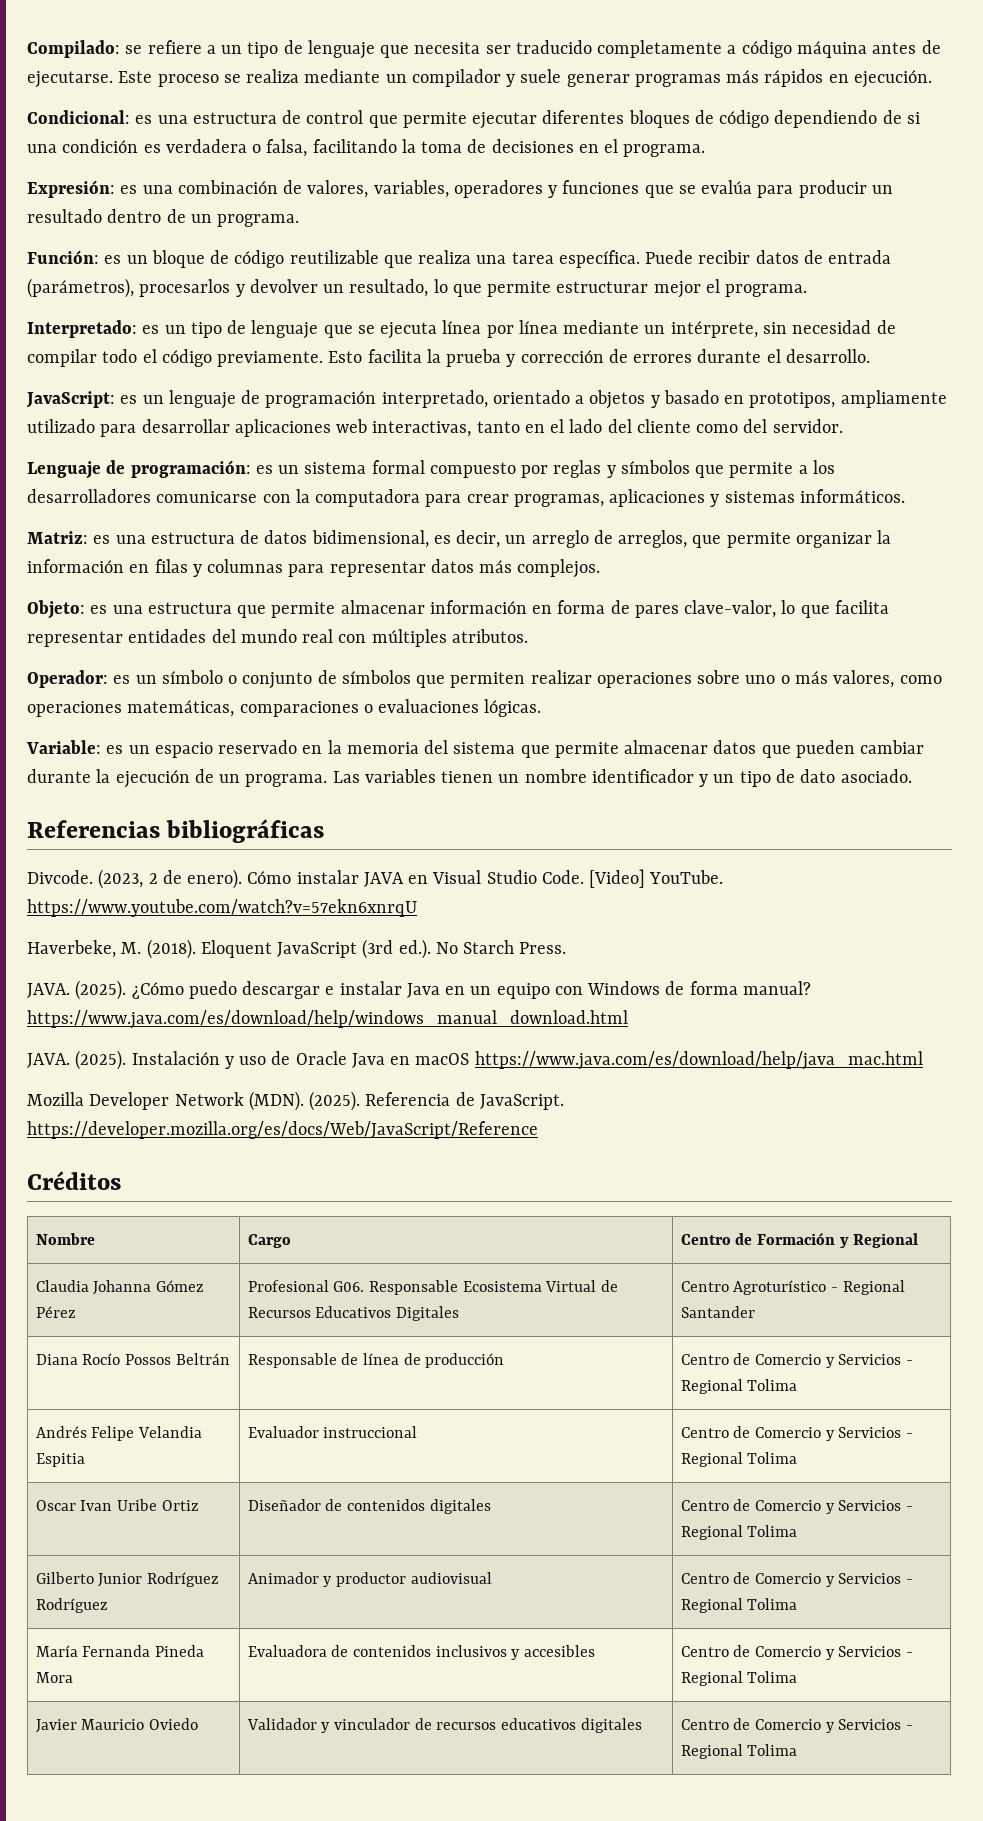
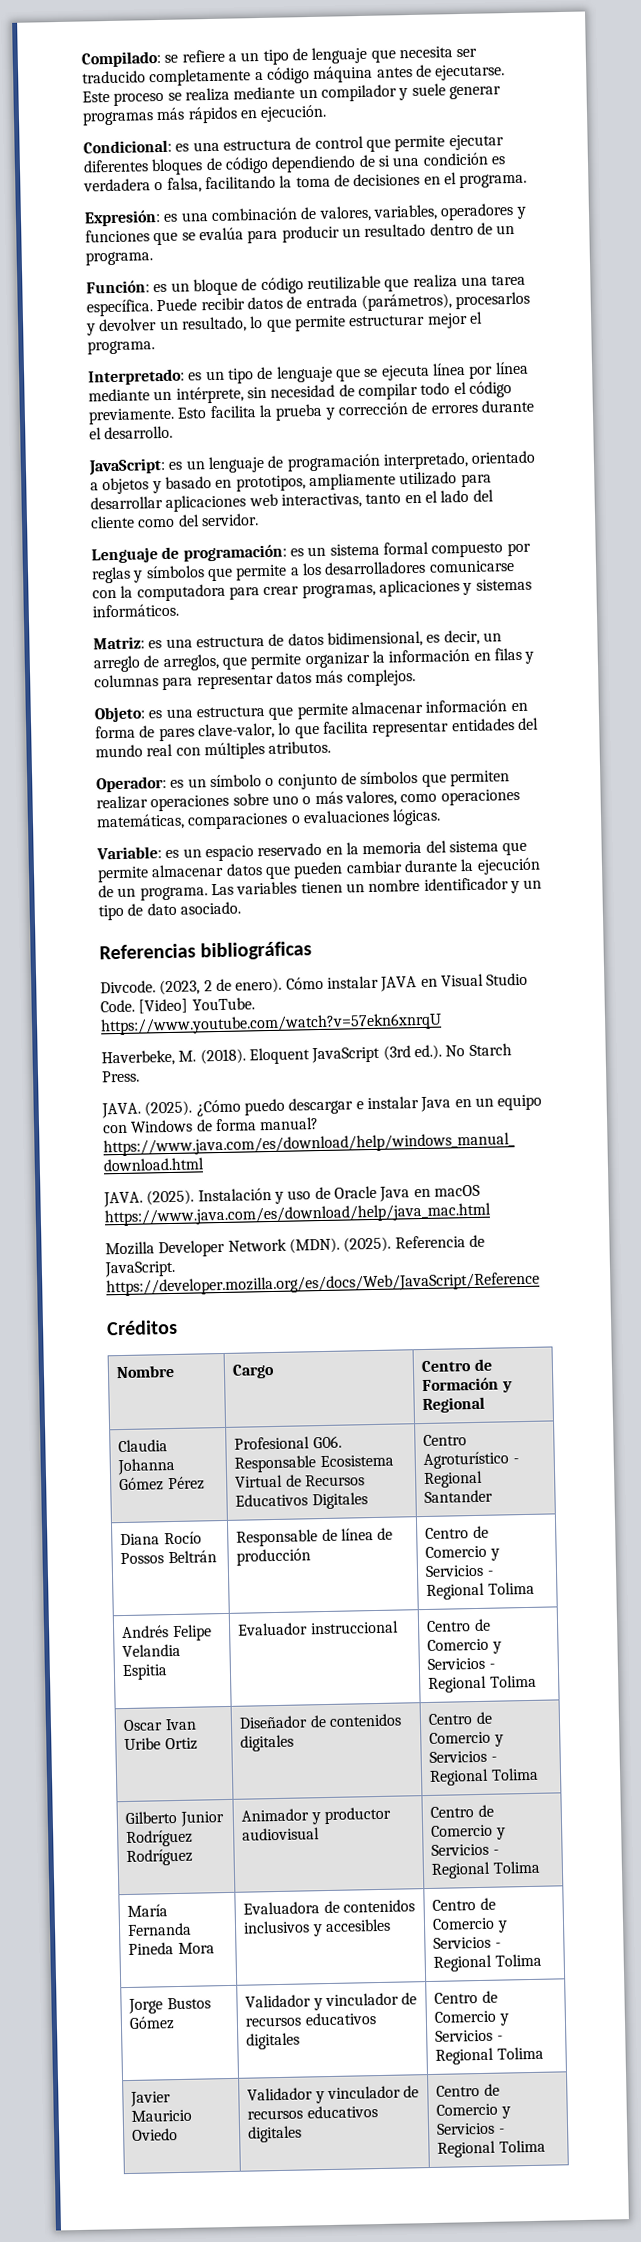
(798, 1677) none -> [128,1997,211,2014] [129,2016,176,2030] [245,1992,418,2011] [245,2012,376,2027] [246,2032,301,2050] [434,1990,498,2004] [434,2010,510,2026] [435,2029,503,2042] [435,2046,544,2065] // Jorge Bustos Gómez | Validador y vinculador de recursos educativos digitales | Centro de Comercio y Servicios - Regional Tolima

